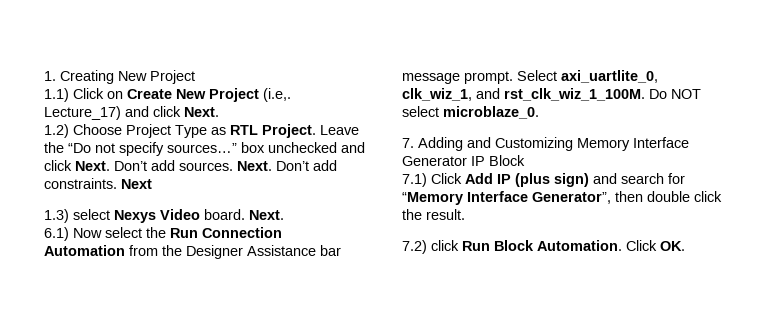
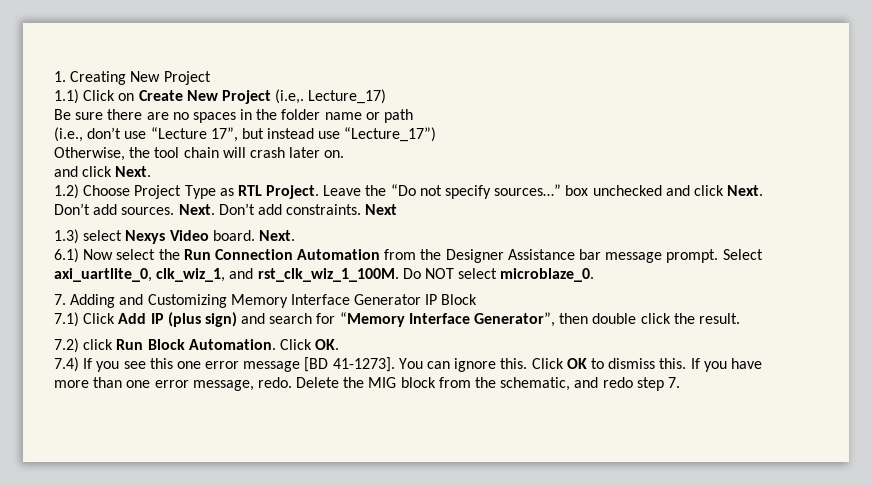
(121, 113) none -> [54,109,414,123] [54,127,437,142] [54,147,345,161] // Be sure there are no spaces in the folder name or path // (i.e., don’t use “Lecture 17”, but instead use “Lecture_17”) // Otherwise, the tool chain will crash later on. //
(685, 246) none -> [54,357,762,372] [54,377,680,391] // 7.4) If you see this one error message [BD 41-1273]. You can ignore this. Click OK to dismiss this. If you have more than one error message, redo. Delete the MIG block from the schematic, and redo step 7.

